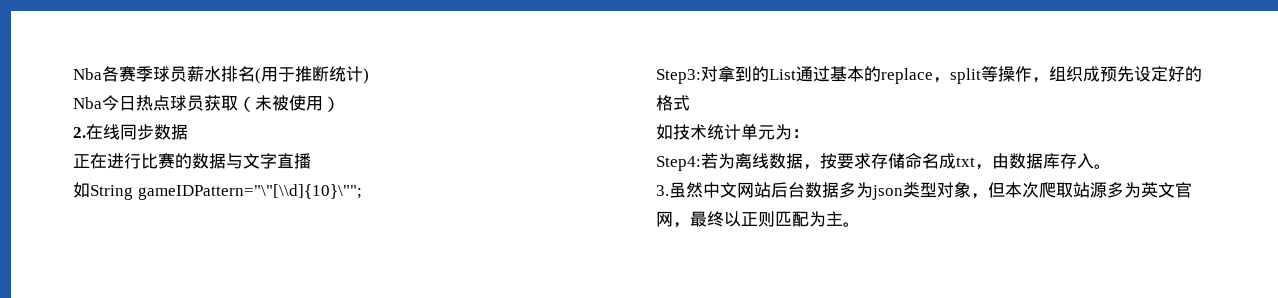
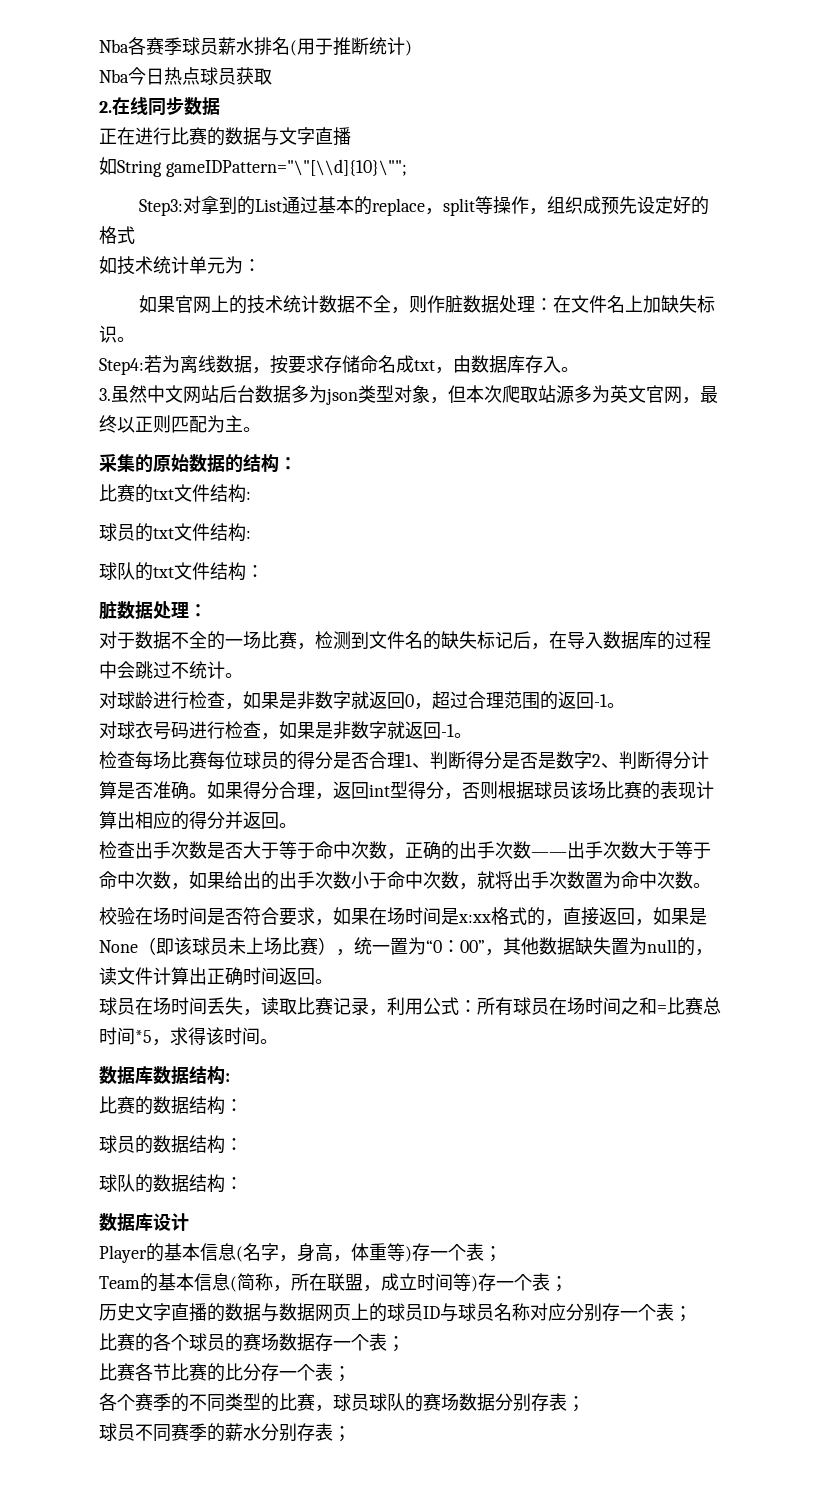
[238,95,340,112] （未被使用） -> (272, 76) none
(809, 133) none -> [139,295,716,314] [99,325,135,343] // 如果官网上的技术统计数据不全，则作脏数据处理：在文件名上加缺失标识。
(860, 224) none -> [99,454,297,473] [99,484,251,503] [99,523,251,542] [99,562,264,581] [99,601,207,620] [99,631,711,650] [99,661,243,679] [99,691,625,710] [99,721,472,740] [99,751,709,770] [99,781,714,800] [99,811,297,830] [99,841,711,860] [99,871,711,890] [99,907,707,926] [99,937,713,956] [99,967,333,986] [99,997,721,1016] [99,1027,278,1046] [99,1066,230,1085] [99,1096,243,1115] [99,1135,243,1154] [99,1174,243,1193] [99,1213,189,1231] [99,1243,502,1263] [99,1273,568,1292] [99,1303,692,1322] [99,1333,405,1352] [99,1363,351,1382] [99,1393,585,1412] [99,1423,351,1442] // 采集的原始数据的结构： // 比赛的txt文件结构: // 球员的txt文件结构: // 球队的txt文件结构： // 脏数据处理： // 对于数据不全的一场比赛，检测到文件名的缺失标记后，在导入数据库的过程中会跳过不统计。 // 对球龄进行检查，如果是非数字就返回0，超过合理范围的返回-1。 // 对球衣号码进行检查，如果是非数字就返回-1。 // 检查每场比赛每位球员的得分是否合理1、判断得分是否是数字2、判断得分计算是否准确。如果得分合理，返回int型得分，否则根据球员该场比赛的表现计算出相应的得分并返回。 // 检查出手次数是否大于等于命中次数，正确的出手次数——出手次数大于等于命中次数，如果给出的出手次数小于命中次数，就将出手次数置为命中次数。 // 校验在场时间是否符合要求，如果在场时间是x:xx格式的，直接返回，如果是None（即该球员未上场比赛），统一置为“0：00”，其他数据缺失置为null的，读文件计算出正确时间返回。 // 球员在场时间丢失，读取比赛记录，利用公式：所有球员在场时间之和=比赛总时间*5，求得该时间。 // 数据库数据结构: // 比赛的数据结构： // 球员的数据结构： // 球队的数据结构： // 数据库设计 // Player的基本信息(名字，身高，体重等)存一个表； // Team的基本信息(简称，所在联盟，成立时间等)存一个表； // 历史文字直播的数据与数据网页上的球员ID与球员名称对应分别存一个表； // 比赛的各个球员的赛场数据存一个表； // 比赛各节比赛的比分存一个表； // 各个赛季的不同类型的比赛，球员球队的赛场数据分别存表； // 球员不同赛季的薪水分别存表；

